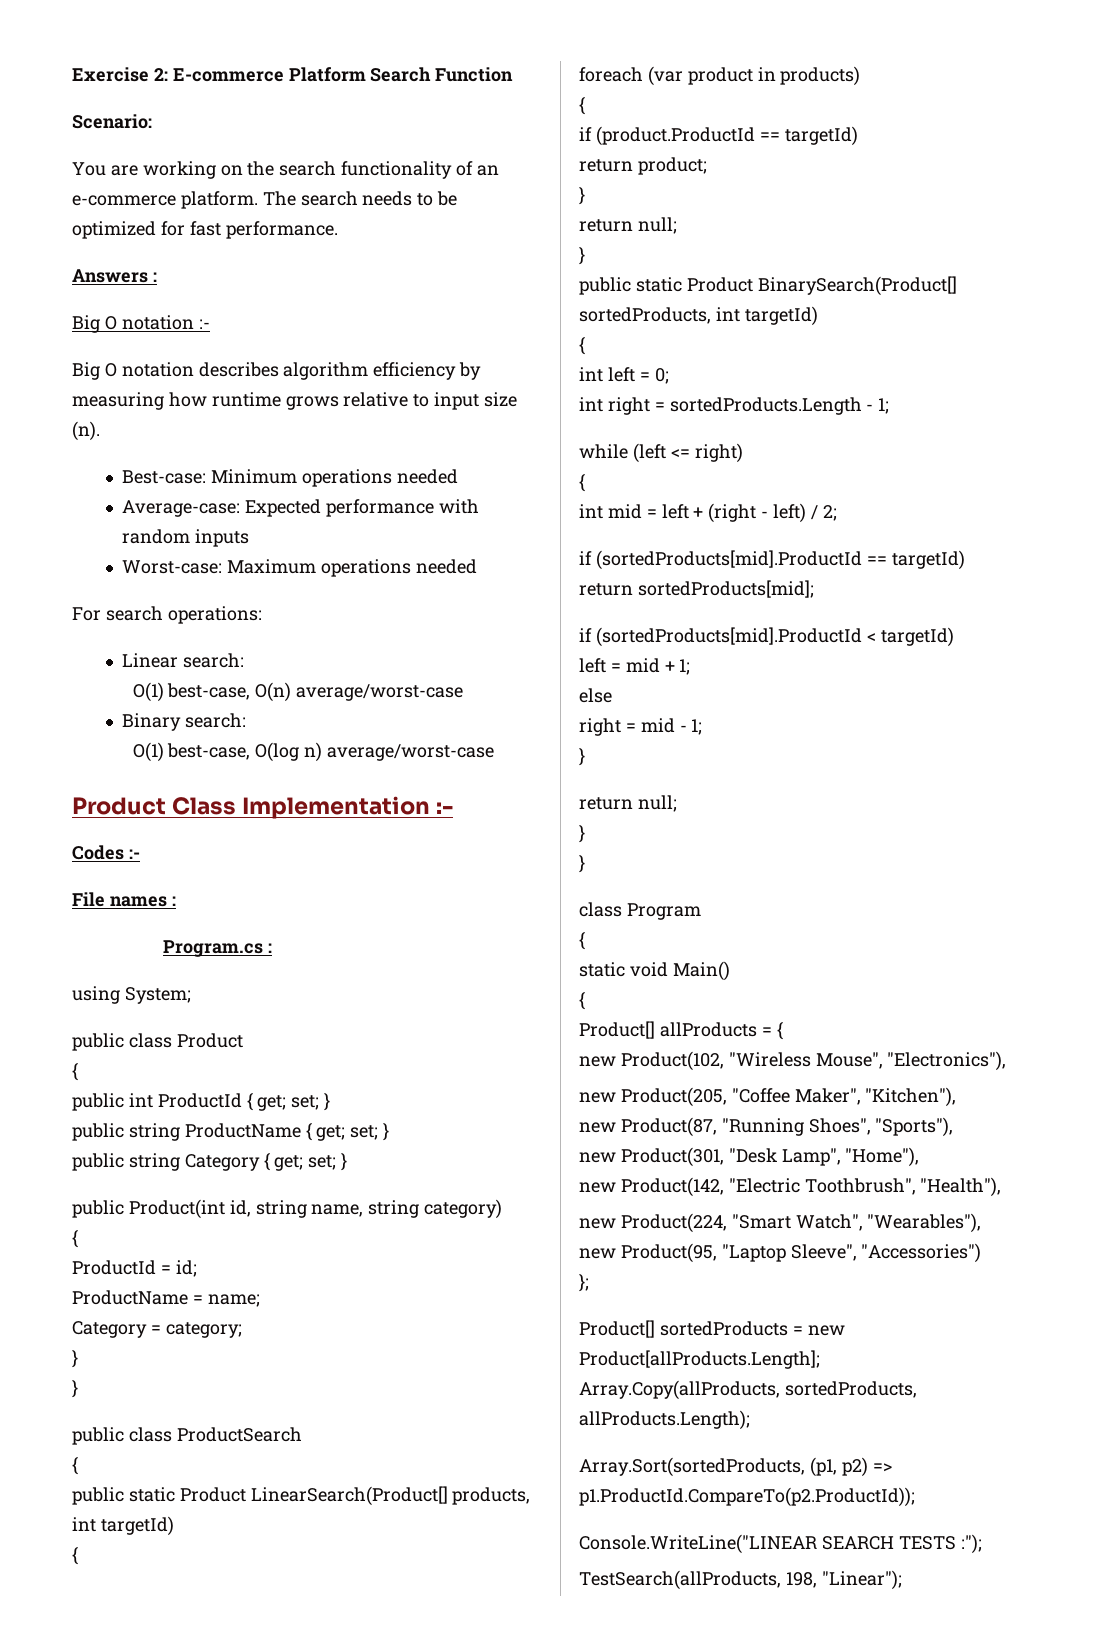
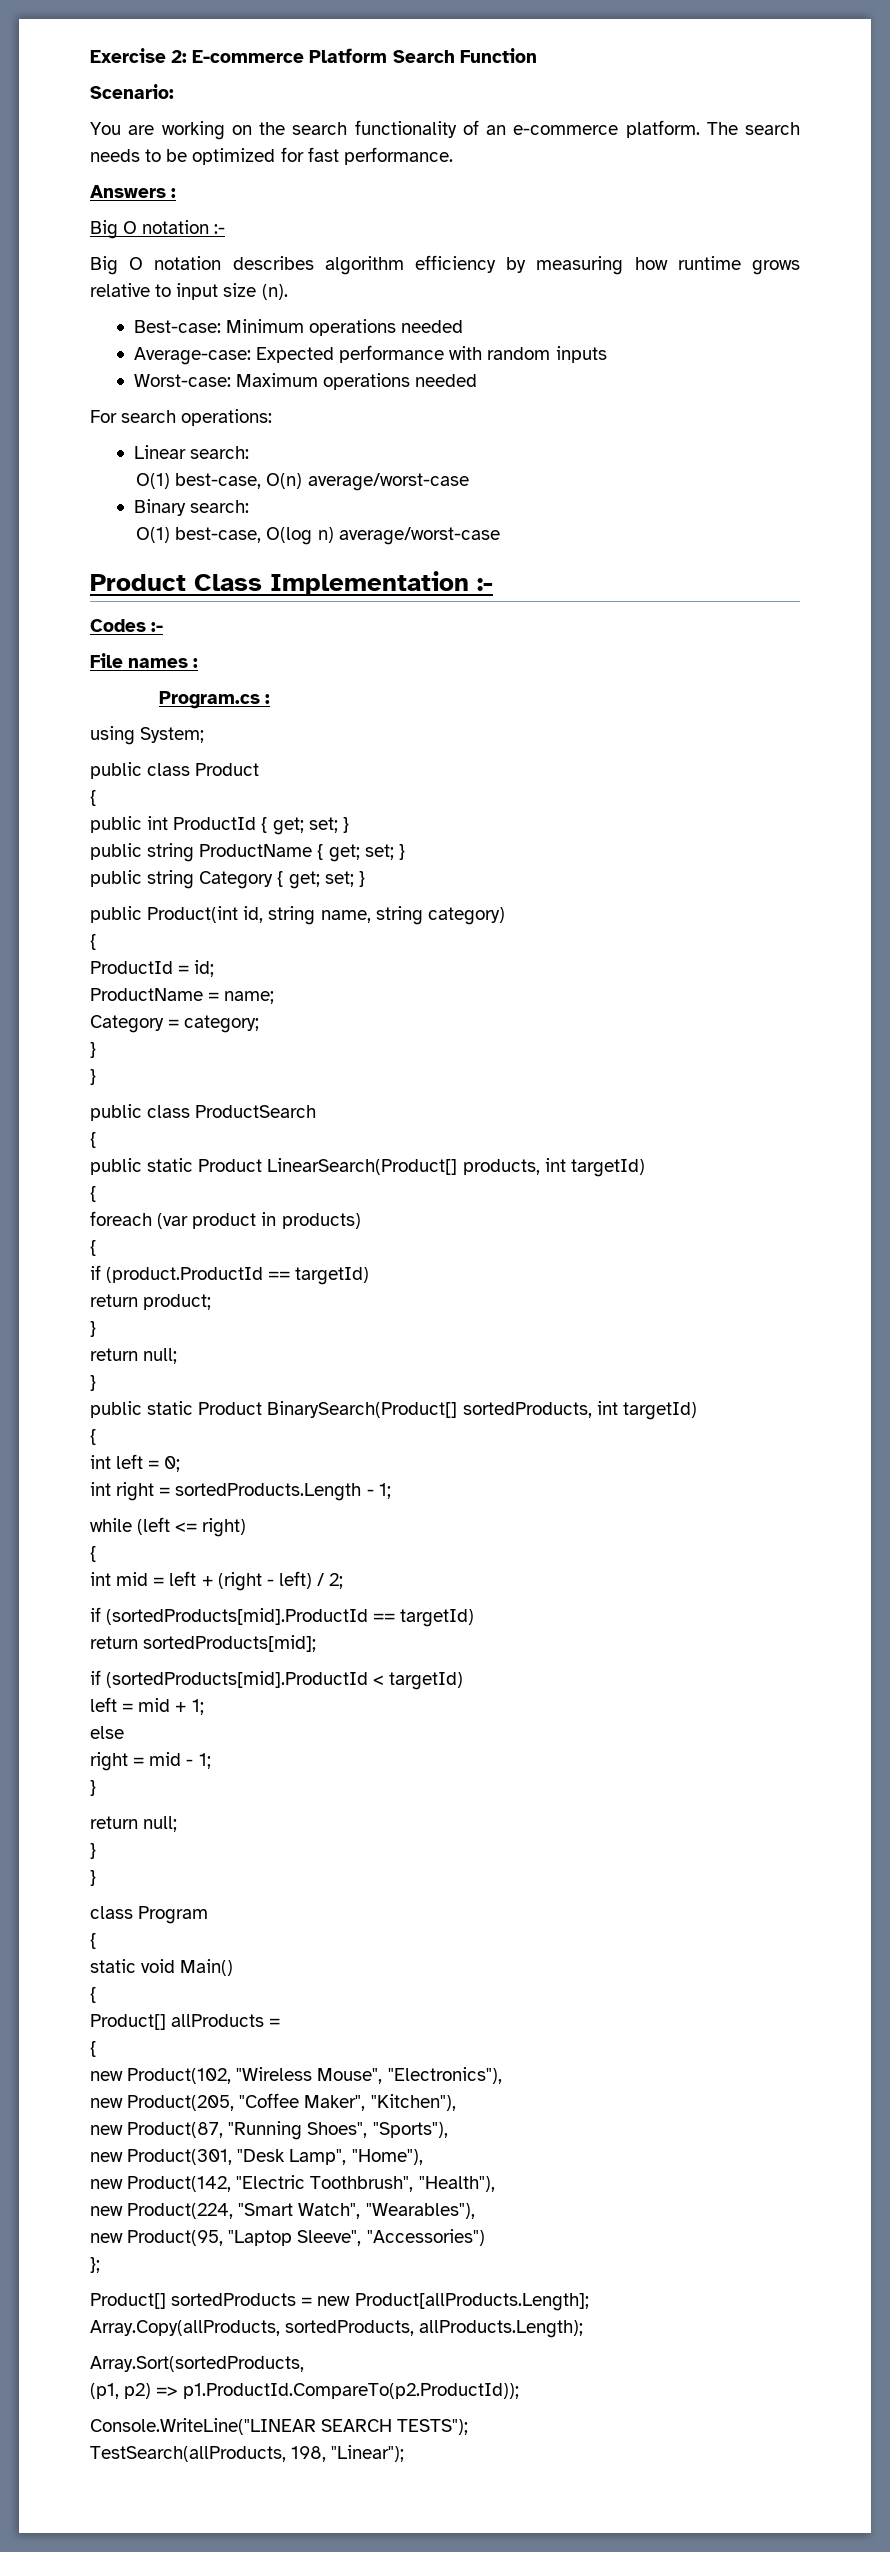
(772, 1031) none -> (281, 2022) //
(805, 1467) none -> (304, 2364) //
[898,1534,982,1554] TESTS :"); -> [397,2419,469,2435] TESTS");

